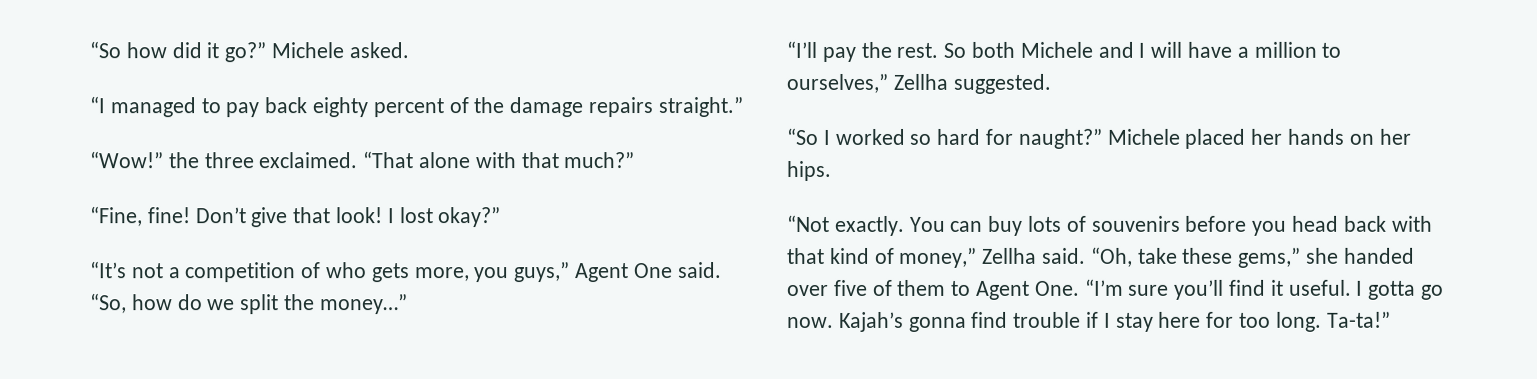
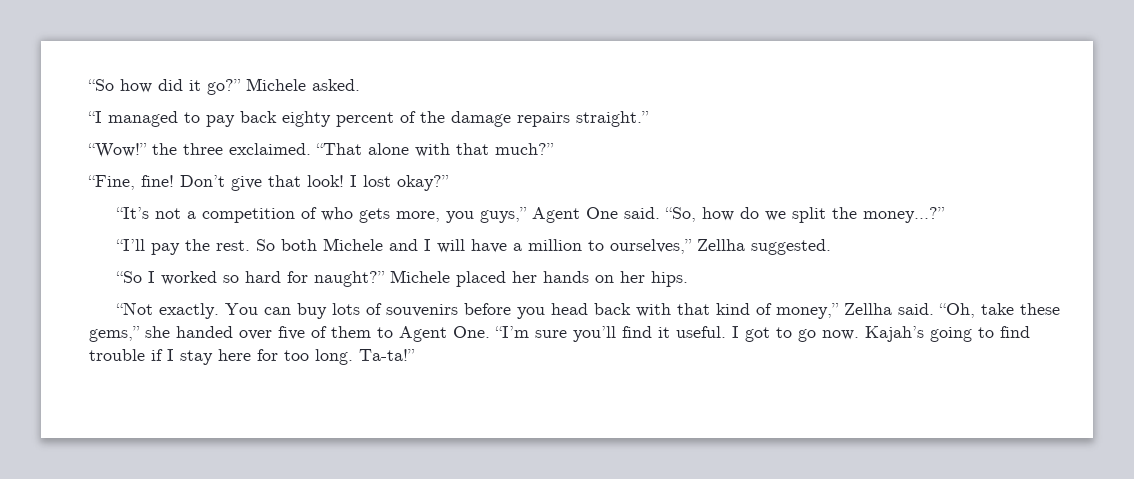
[319,294,408,315] money…” -> [863,207,946,223] money…?”
[1368,280,1417,300] gotta -> [745,327,792,342] got to
[908,316,967,332] gonna -> [930,327,994,342] going to

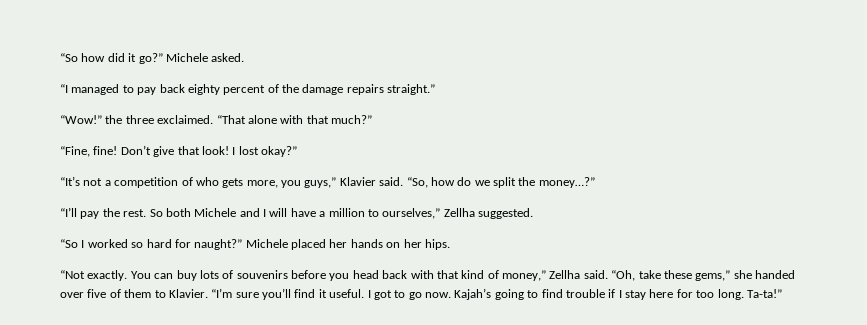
[532,207,619,223] Agent One -> [339,177,376,186] Klavier
[399,326,490,342] Agent One. -> [168,289,208,298] Klavier.

